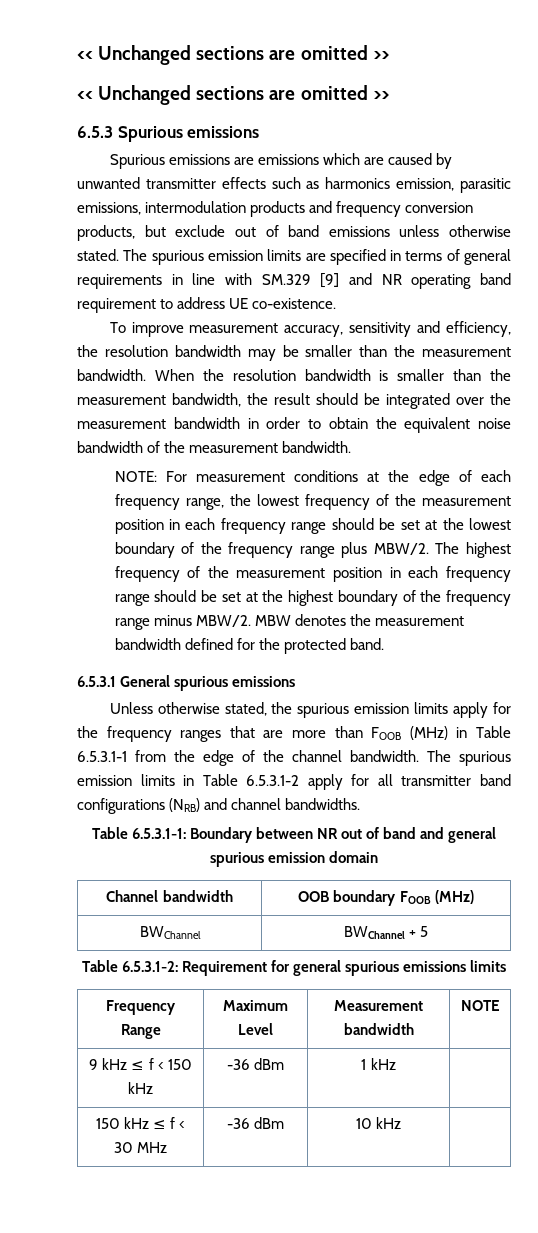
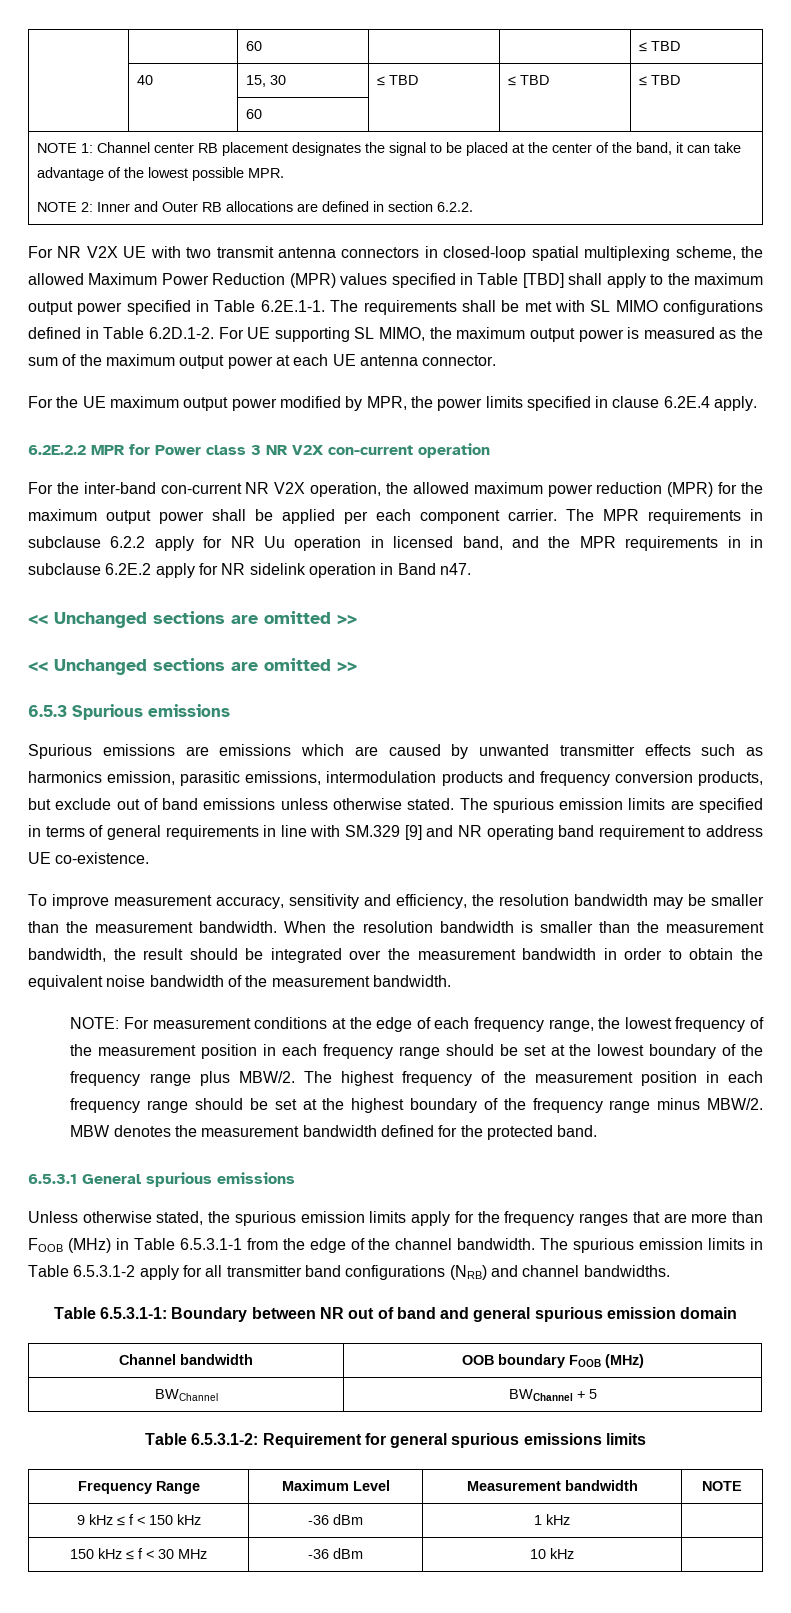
(77, 55) none -> [246,41,263,51] [639,41,681,52] [137,75,154,85] [246,75,287,87] [377,75,419,86] [508,75,550,86] [639,75,681,86] [246,109,263,119] [37,142,742,156] [37,167,285,181] [37,201,474,212] [28,246,764,261] [28,273,764,288] [28,300,763,315] [28,327,763,342] [28,354,497,369] [28,396,758,411] [28,443,490,458] [28,482,763,497] [28,509,763,524] [28,536,763,551] [28,563,471,578] | | 60 | | | ≤ TBD // | 40 | 15, 30 | ≤ TBD | ≤ TBD | ≤ TBD // | | 60 | | | // NOTE 1: Channel center RB placement designates the signal to be placed at the center of the band, it can take advantage of the lowest possible MPR. // NOTE 2: Inner and Outer RB allocations are defined in section 6.2.2. // For NR V2X UE with two transmit antenna connectors in closed-loop spatial multiplexing scheme, the allowed Maximum Power Reduction (MPR) values specified in Table [TBD] shall apply to the maximum output power specified in Table 6.2E.1-1. The requirements shall be met with SL MIMO configurations defined in Table 6.2D.1-2. For UE supporting SL MIMO, the maximum output power is measured as the sum of the maximum output power at each UE antenna connector. // For the UE maximum output power modified by MPR, the power limits specified in clause 6.2E.4 apply. // 6.2E.2.2 MPR for Power class 3 NR V2X con-current operation // For the inter-band con-current NR V2X operation, the allowed maximum power reduction (MPR) for the maximum output power shall be applied per each component carrier. The MPR requirements in subclause 6.2.2 apply for NR Uu operation in licensed band, and the MPR requirements in in subclause 6.2E.2 apply for NR sidelink operation in Band n47. //

